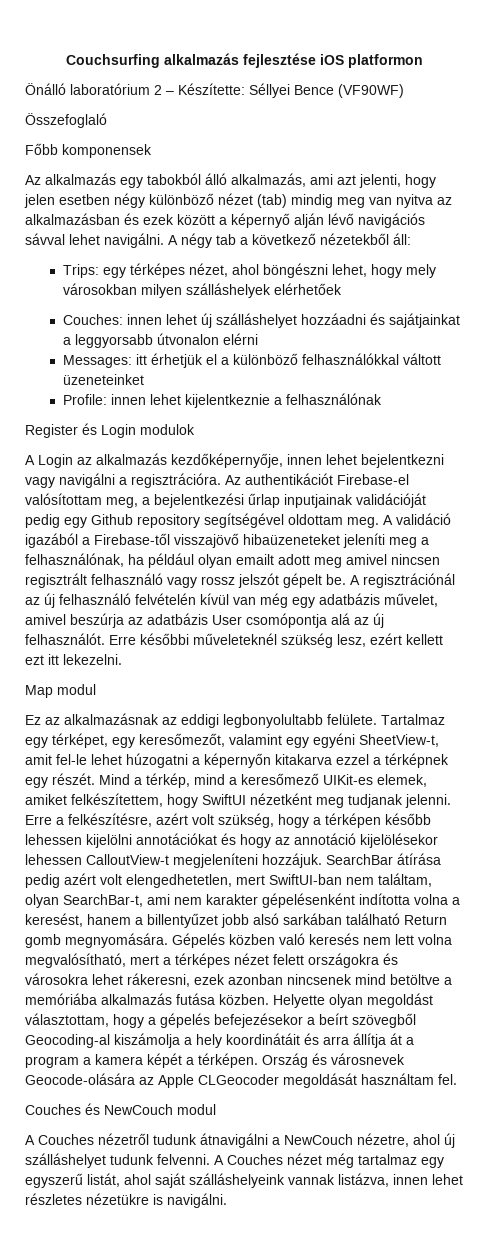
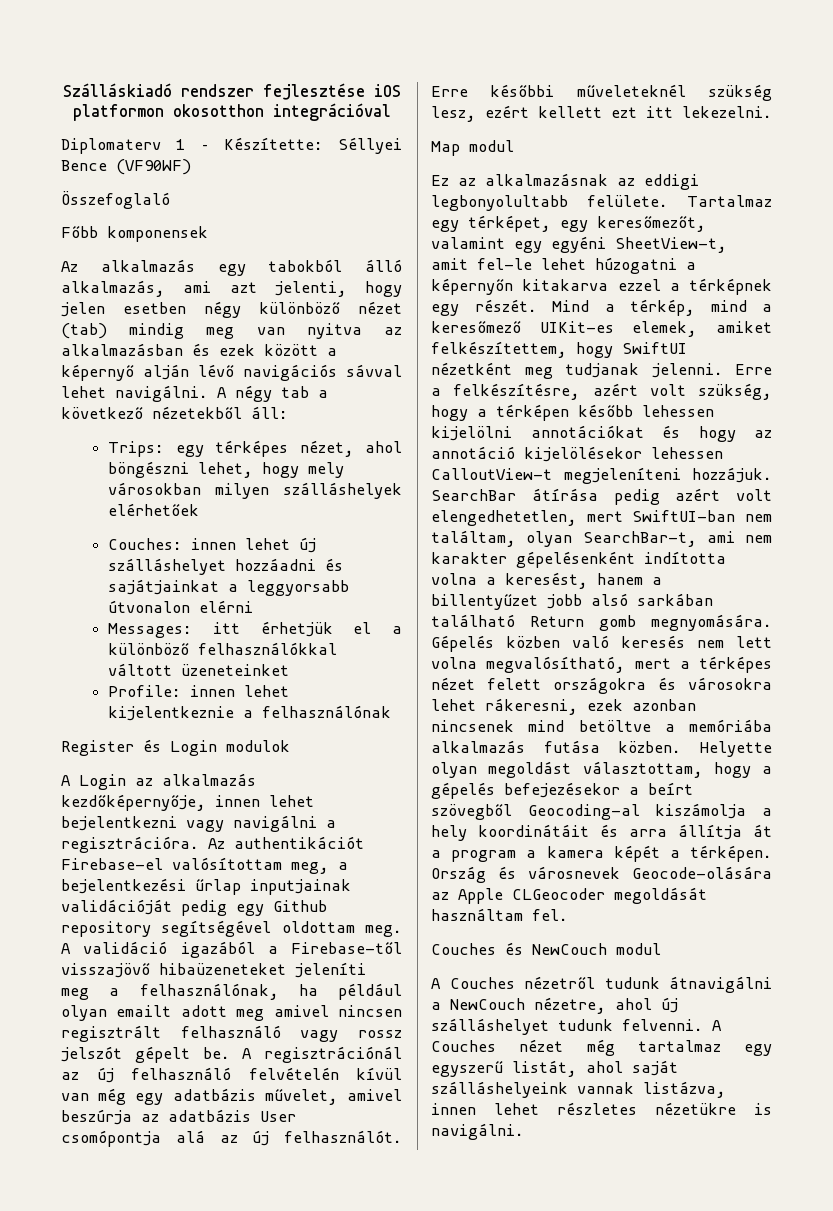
[66,53,239,68] Couchsurfing alkalmazás -> [62,83,254,97] Szálláskiadó rendszer
[25,83,162,95] // Önálló laboratórium 2 -> [172,103,391,121] [61,138,186,154] okosotthon integrációval // Diplomaterv 1

